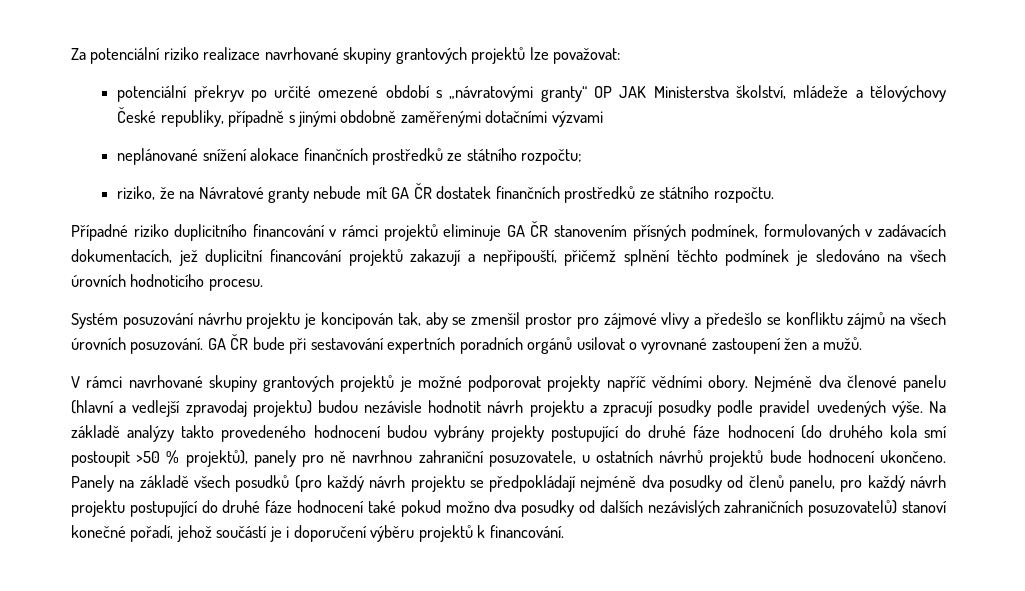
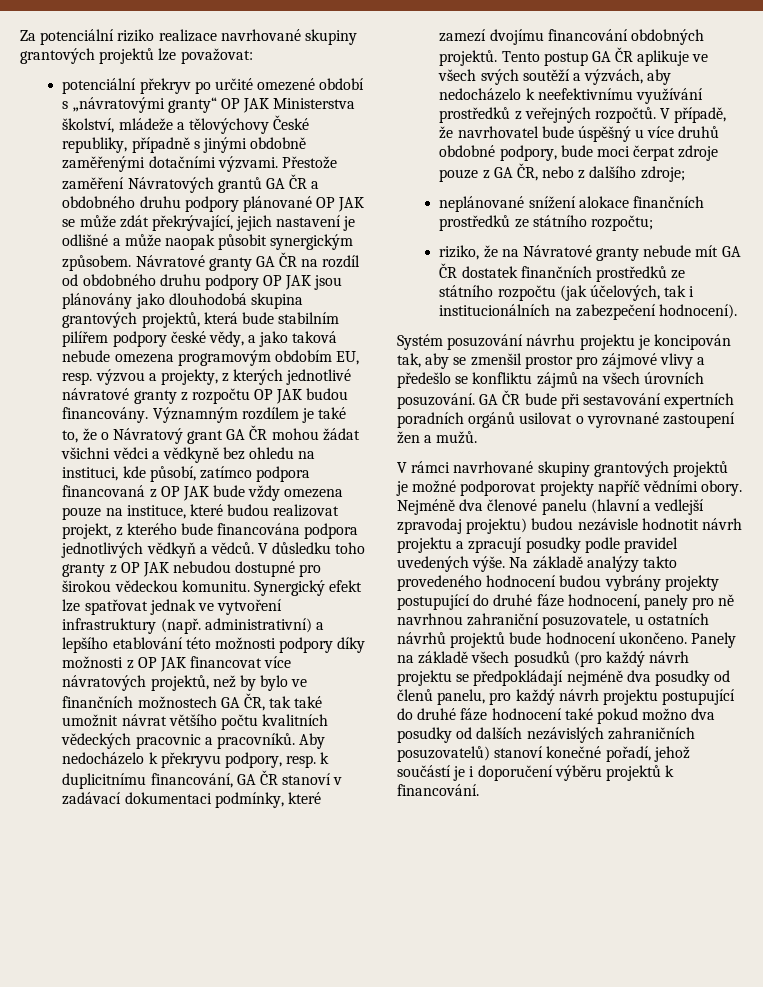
[551,111,603,127] výzvami -> [217,156,337,172] [62,174,320,193] [62,196,365,212] [62,215,356,231] [62,234,354,250] [62,252,361,271] [62,274,343,290] [62,293,303,309] [62,312,340,328] [62,331,338,347] [62,350,360,366] [62,369,352,385] [62,388,349,404] [62,407,347,423] [62,425,360,444] [61,447,316,463] [62,466,311,482] [62,485,344,501] [62,504,340,520] [62,523,359,539] [61,542,366,558] [62,561,322,577] [62,580,363,596] [62,599,283,615] [62,618,324,634] [62,637,366,653] [62,656,292,672] [62,675,308,691] [62,693,323,711] [62,714,329,730] [61,733,326,749] [62,752,330,768] [62,770,343,789] [62,792,321,808] [439,29,704,45] [439,47,709,66] [438,69,672,85] [439,88,703,104] [439,107,727,123] [439,126,720,142] [439,145,719,161] [439,163,685,182] výzvami. Přestože zaměření Návratových grantů GA ČR a obdobného druhu podpory plánované OP JAK se může zdát překrývající, jejich nastavení je odlišné a může naopak působit synergickým způsobem. Návratové granty GA ČR na rozdíl od obdobného druhu podpory OP JAK jsou plánovány jako dlouhodobá skupina grantových projektů, která bude stabilním pilířem podpory české vědy, a jako taková nebude omezena programovým obdobím EU, resp. výzvou a projekty, z kterých jednotlivé návratové granty z rozpočtu OP JAK budou financovány. Významným rozdílem je také to, že o Návratový grant GA ČR mohou žádat všichni vědci a vědkyně bez ohledu na instituci, kde působí, zatímco podpora financovaná z OP JAK bude vždy omezena pouze na instituce, které budou realizovat projekt, z kterého bude financována podpora jednotlivých vědkyň a vědců. V důsledku toho granty z OP JAK nebudou dostupné pro širokou vědeckou komunitu. Synergický efekt lze spatřovat jednak ve vytvoření infrastruktury (např. administrativní) a lepšího etablování této možnosti podpory díky možnosti z OP JAK financovat více návratových projektů, než by bylo ve finančních možnostech GA ČR, tak také umožnit návrat většího počtu kvalitních vědeckých pracovnic a pracovníků. Aby nedocházelo k překryvu podpory, resp. k duplicitnímu financování, GA ČR stanoví v zadávací dokumentaci podmínky, které zamezí dvojímu financování obdobných projektů. Tento postup GA ČR aplikuje ve všech svých soutěží a výzvách, aby nedocházelo k neefektivnímu využívání prostředků z veřejných rozpočtů. V případě, že navrhovatel bude úspěšný u více druhů obdobné podpory, bude moci čerpat zdroje pouze z GA ČR, nebo z dalšího zdroje;
[713,187,774,203] [71,221,947,241] [71,249,946,266] [71,274,263,291] rozpočtu. // Případné riziko duplicitního financování v rámci projektů eliminuje GA ČR stanovením přísných podmínek, formulovaných v zadávacích dokumentacích, jež duplicitní financování projektů zakazují a nepřipouští, přičemž splnění těchto podmínek je sledováno na všech úrovních hodnoticího procesu. -> [497,285,695,301] [439,304,737,320] rozpočtu (jak účelových, tak i institucionálních na zabezpečení hodnocení).
[727,425,947,439] [71,450,248,467] hodnocení (do druhého kola smí postoupit >50 % projektů), -> [567,594,640,609] hodnocení,

